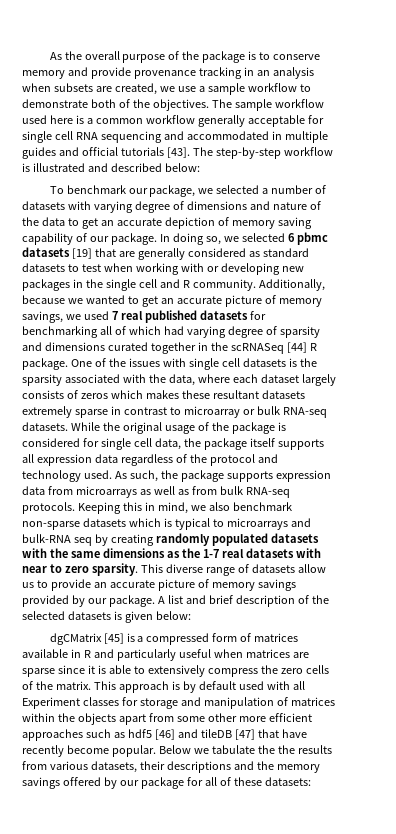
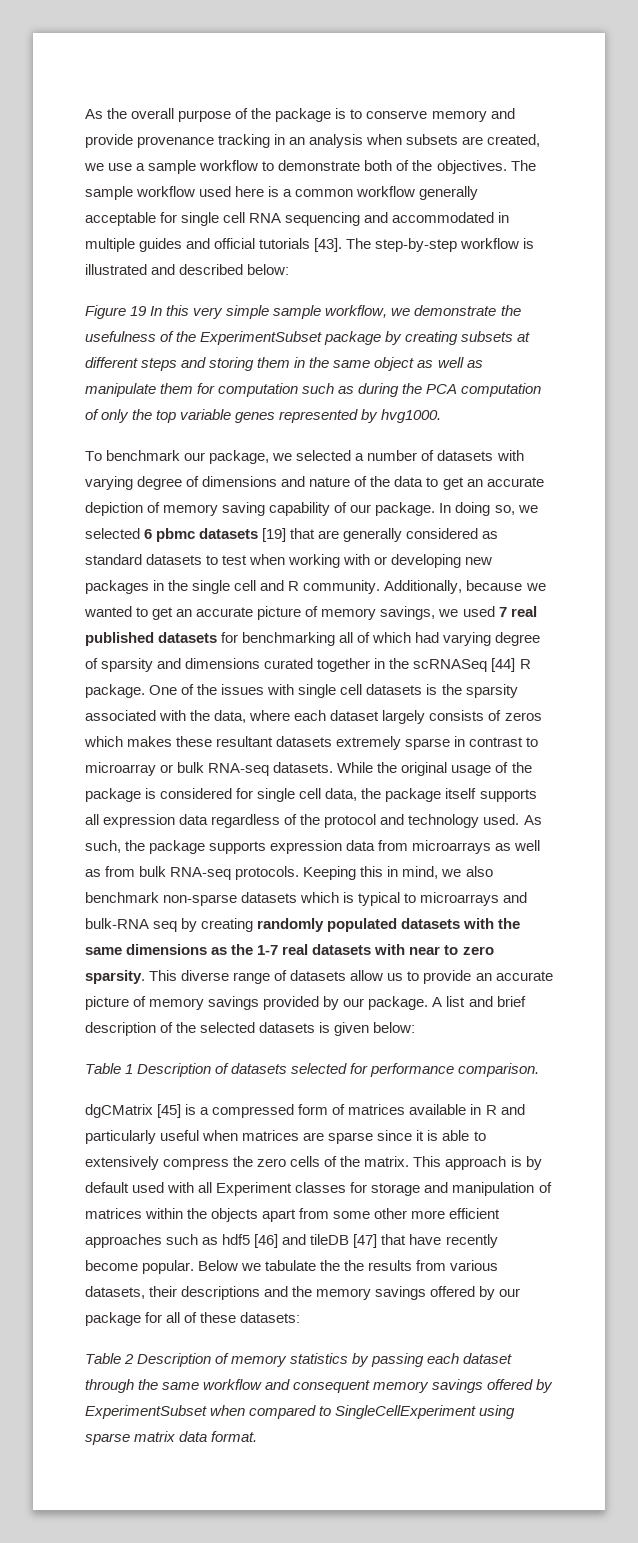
(200, 167) none -> [85,305,521,319] [85,331,531,345] [85,357,483,371] [85,383,542,397] [85,409,442,423] // Figure 19 In this very simple sample workflow, we demonstrate the usefulness of the ExperimentSubset package by creating subsets at different steps and storing them in the same object as well as manipulate them for computation such as during the PCA computation of only the top variable genes represented by hvg1000.
(191, 615) none -> [85,1063,540,1077] // Table 1 Description of datasets selected for performance comparison.
(311, 781) none -> [85,1353,513,1367] [85,1379,554,1393] [85,1405,516,1419] [85,1431,258,1445] // Table 2 Description of memory statistics by passing each dataset through the same workflow and consequent memory savings offered by ExperimentSubset when compared to SingleCellExperiment using sparse matrix data format.

